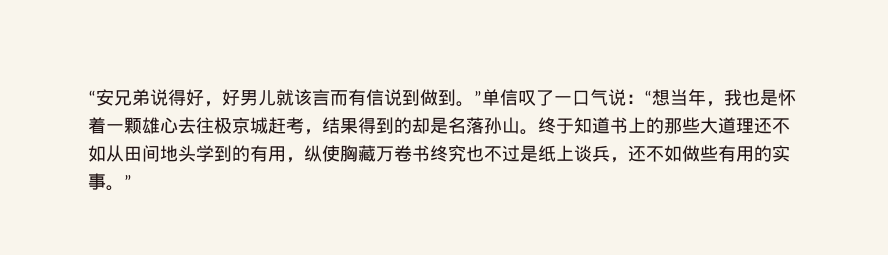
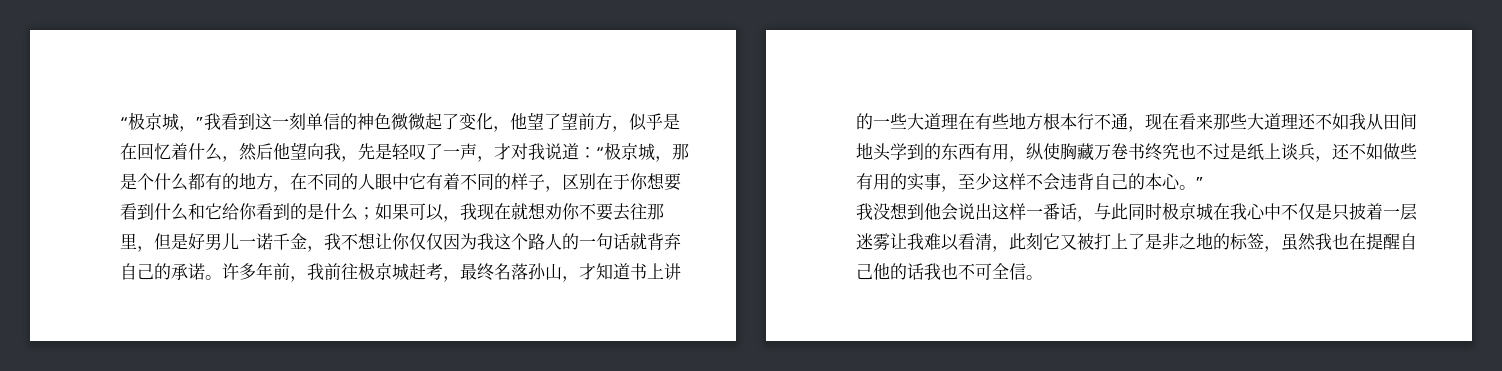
[88,89,796,107] [88,117,448,135] “安兄弟说得好，好男儿就该言而有信说到做到。”单信叹了一口气说：“想当年，我也是怀着一颗雄心去往极京城赶考，结果得到的却是 -> [120,112,680,132] [120,142,689,162] [120,173,681,192] [120,202,664,222] [120,232,681,252] [120,262,494,282] “极京城，”我看到这一刻单信的神色微微起了变化，他望了望前方，似乎是在回忆着什么，然后他望向我，先是轻叹了一声，才对我说道：“极京城，那是个什么都有的地方，在不同的人眼中它有着不同的样子，区别在于你想要看到什么和它给你看到的是什么；如果可以，我现在就想劝你不要去往那里，但是好男儿一诺千金，我不想让你仅仅因为我这个路人的一句话就背弃自己的承诺。许多年前，我前往极京城赶考，最终
[520,117,574,135] 。终于 -> [562,263,596,282] ，才
[646,117,664,134] 的 -> [664,263,681,280] [856,113,1213,132] 讲的一些大道理在有些地方根本行不通，现在看来
(106, 153) none -> [1349,113,1366,130] 我
(250, 153) none -> [941,143,975,160] 东西
[106,174,132,191] 。” -> [941,173,1204,192] [856,202,1417,222] [856,233,1417,252] [856,263,1043,280] ，至少这样不会违背自己的本心。” // 我没想到他会说出这样一番话，与此同时极京城在我心中不仅是只披着一层迷雾让我难以看清，此刻它又被打上了是非之地的标签，虽然我也在提醒自己他的话我也不可全信。

